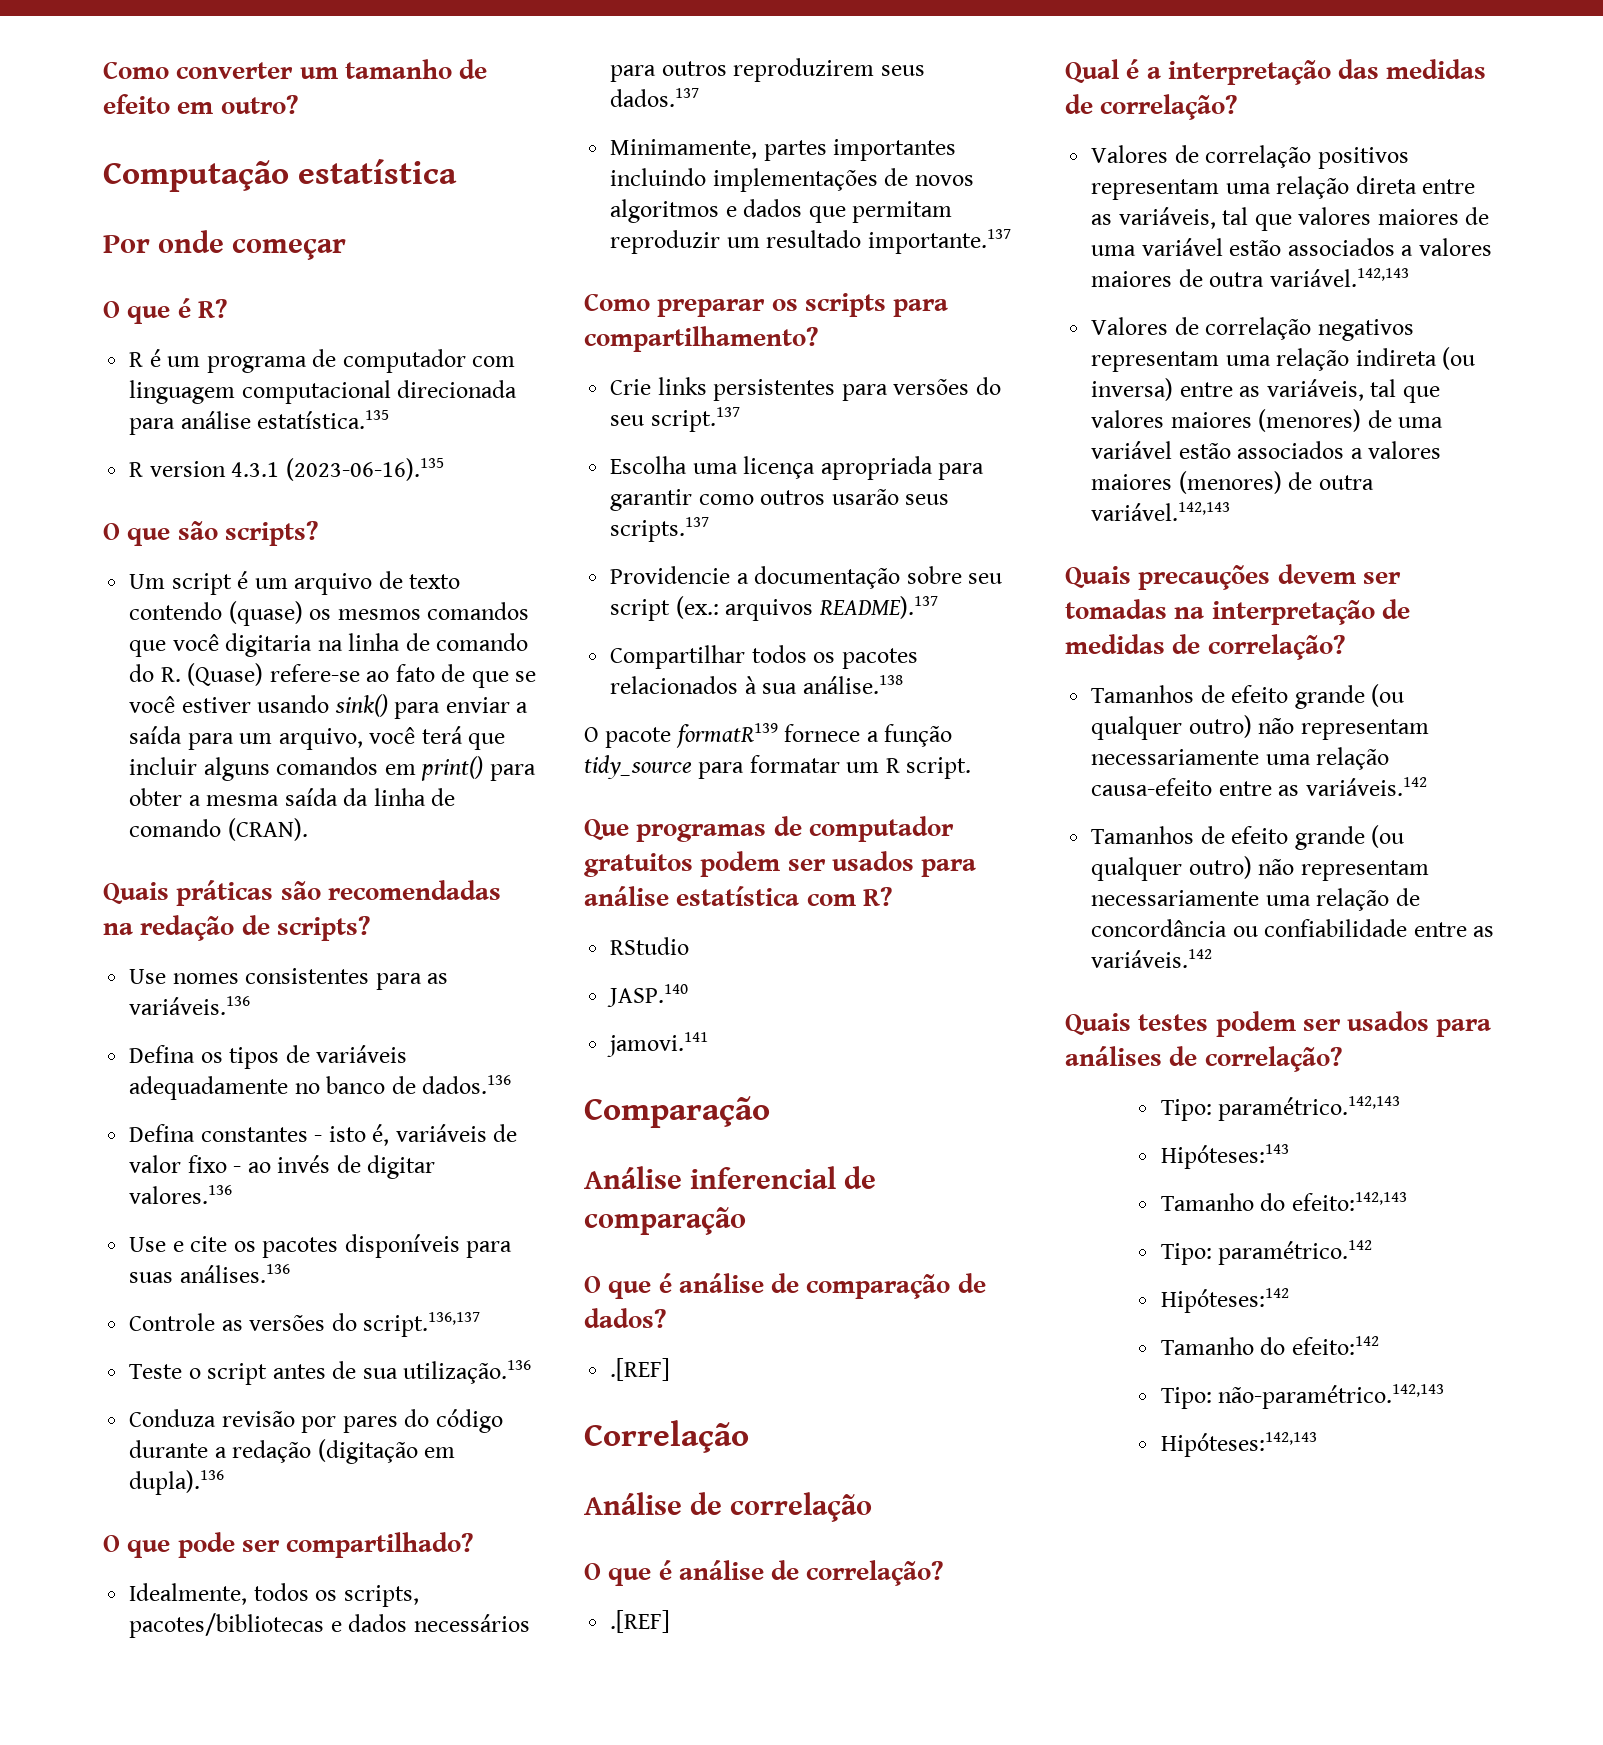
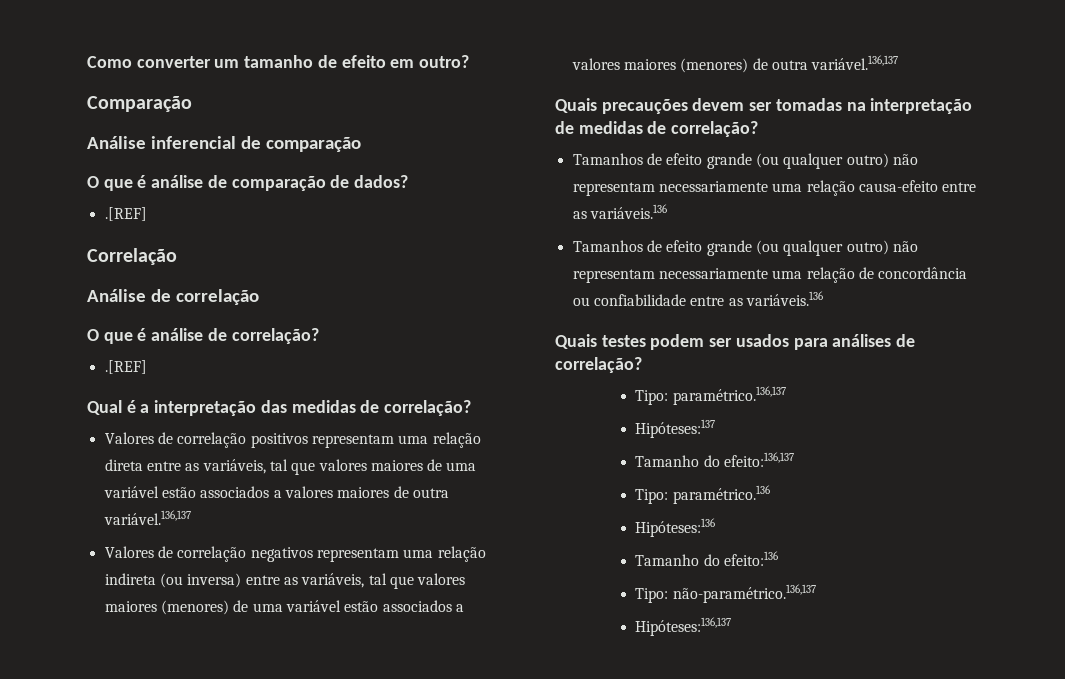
[103,159,458,192] [103,230,347,260] [103,298,227,324] [129,349,516,373] [129,380,518,404] [129,410,390,435] [129,458,444,481] [103,521,318,546] [129,571,461,595] [129,601,530,626] [129,633,529,657] [129,663,537,688] [129,694,529,719] [129,726,506,750] [129,756,536,781] [129,788,456,806] [129,818,308,841] [103,880,501,906] [103,915,370,941] [129,968,449,990] [129,996,251,1015] [129,1045,408,1069] [129,1075,512,1100] [129,1124,518,1146] [129,1155,436,1179] [129,1185,233,1204] [129,1234,513,1258] [129,1264,290,1283] [129,1312,481,1337] [129,1360,532,1385] [129,1409,503,1433] [129,1439,456,1464] [129,1470,225,1495] [103,1532,474,1558] [129,1583,419,1607] [129,1613,530,1638] [610,58,925,82] [610,88,700,107] [610,139,957,161] [610,168,974,192] [610,199,953,223] [610,229,1011,254] [584,293,949,317] [584,326,818,352] [610,377,1001,401] [610,407,740,432] [610,456,985,480] [610,489,950,511] [610,517,710,542] [610,566,1003,589] [610,596,938,621] [610,645,918,669] [610,675,903,694] [584,723,953,748] [584,755,972,779] [584,816,954,842] [584,851,977,877] [584,886,892,906] [610,937,690,955] [607,984,689,1007] [607,1032,709,1057] // Computação estatística // Por onde começar // O que é R? // R é um programa de computador com linguagem computacional direcionada para análise estatística.135 // R version 4.3.1 (2023-06-16).135 // O que são scripts? // Um script é um arquivo de texto contendo (quase) os mesmos comandos que você digitaria na linha de comando do R. (Quase) refere-se ao fato de que se você estiver usando sink() para enviar a saída para um arquivo, você terá que incluir alguns comandos em print() para obter a mesma saída da linha de comando (CRAN). // Quais práticas são recomendadas na redação de scripts? // Use nomes consistentes para as variáveis.136 // Defina os tipos de variáveis adequadamente no banco de dados.136 // Defina constantes - isto é, variáveis de valor fixo - ao invés de digitar valores.136 // Use e cite os pacotes disponíveis para suas análises.136 // Controle as versões do script.136,137 // Teste o script antes de sua utilização.136 // Conduza revisão por pares do código durante a redação (digitação em dupla).136 // O que pode ser compartilhado? // Idealmente, todos os scripts, pacotes/bibliotecas e dados necessários para outros reproduzirem seus dados.137 // Minimamente, partes importantes incluindo implementações de novos algoritmos e dados que permitam reproduzir um resultado importante.137 // Como preparar os scripts para compartilhamento? // Crie links persistentes para versões do seu script.137 // Escolha uma licença apropriada para garantir como outros usarão seus scripts.137 // Providencie a documentação sobre seu script (ex.: arquivos README).137 // Compartilhar todos os pacotes relacionados à sua análise.138 // O pacote formatR139 fornece a função tidy_source para formatar um R script. // Que programas de computador gratuitos podem ser usados para análise estatística com R? // RStudio // JASP.140 // jamovi.141 -> (470, 61) none
[1269,268,1409,287] variável.142,143 -> [103,510,191,525] variável.136,137
[1091,502,1231,521] variável.142,143 -> [811,55,899,70] variável.136,137
[1305,777,1427,796] variáveis.142 -> [589,204,667,219] variáveis.136
[1091,949,1213,968] variáveis.142 -> [745,291,823,306] variáveis.136
[1218,1096,1401,1121] [1160,1144,1289,1169] [1160,1192,1407,1211] [1160,1240,1373,1265] [1160,1288,1289,1313] [1160,1336,1379,1355] [1160,1384,1445,1409] [1160,1432,1317,1457] paramétrico.142,143 // Hipóteses:143 // Tamanho do efeito:142,143 // Tipo: paramétrico.142 // Hipóteses:142 // Tamanho do efeito:142 // Tipo: não-paramétrico.142,143 // Hipóteses:142,143 -> [672,386,786,405] [635,419,716,438] [635,452,795,467] [635,485,770,504] [635,518,716,537] [635,551,779,566] [635,584,816,603] [635,617,732,636] paramétrico.136,137 // Hipóteses:137 // Tamanho do efeito:136,137 // Tipo: paramétrico.136 // Hipóteses:136 // Tamanho do efeito:136 // Tipo: não-paramétrico.136,137 // Hipóteses:136,137

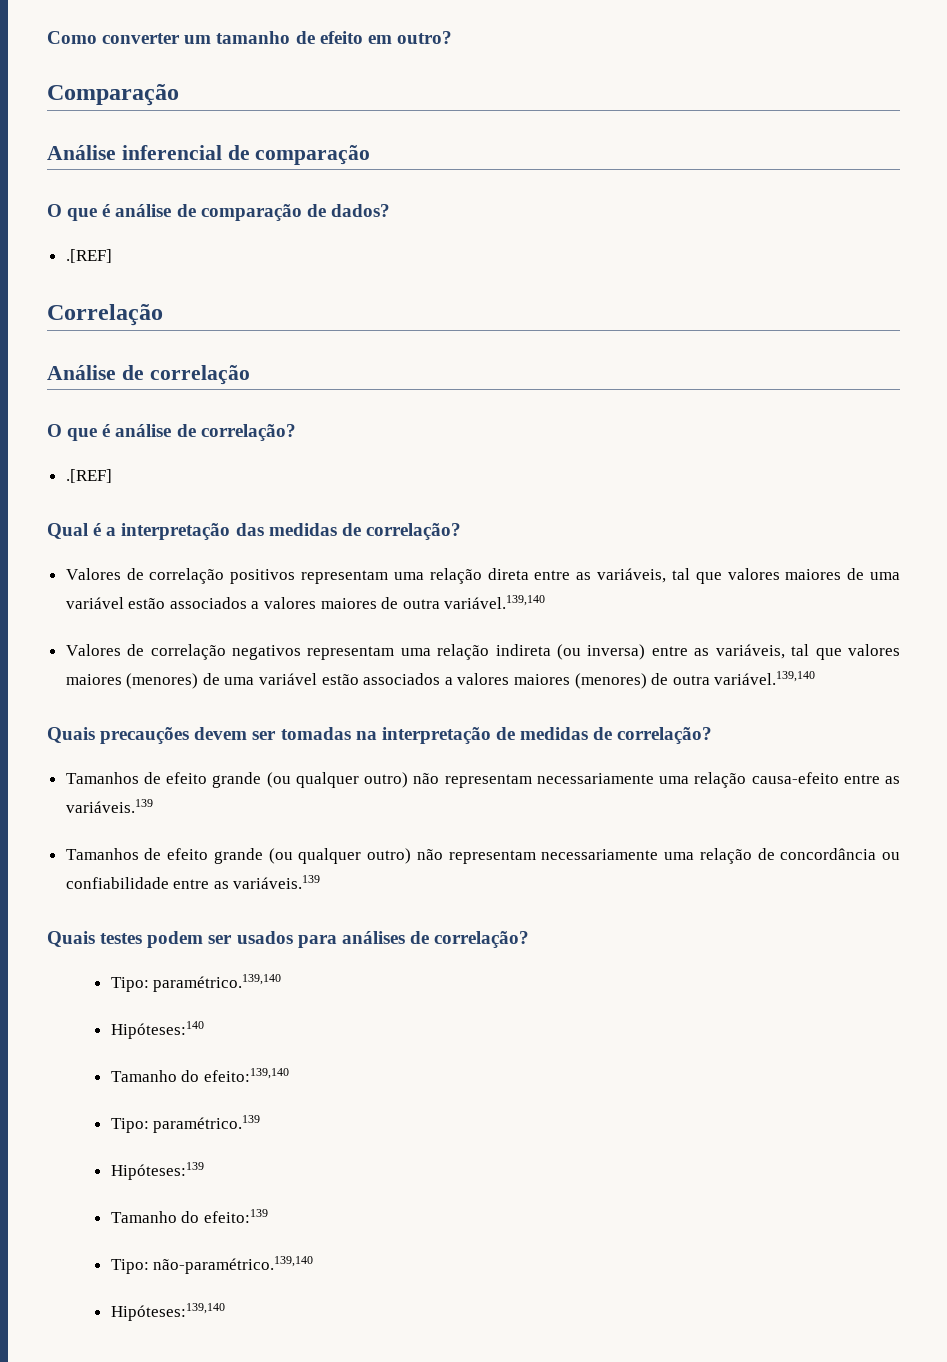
[103,510,191,525] variável.136,137 -> [444,595,546,609] variável.139,140
[811,55,899,70] variável.136,137 -> [714,671,816,685] variável.139,140
[589,204,667,219] variáveis.136 -> [65,799,153,813] variáveis.139
[745,291,823,306] variáveis.136 -> [233,875,321,889] variáveis.139
[672,386,786,405] [635,419,716,438] [635,452,795,467] [635,485,770,504] [635,518,716,537] [635,551,779,566] [635,584,816,603] [635,617,732,636] paramétrico.136,137 // Hipóteses:137 // Tamanho do efeito:136,137 // Tipo: paramétrico.136 // Hipóteses:136 // Tamanho do efeito:136 // Tipo: não-paramétrico.136,137 // Hipóteses:136,137 -> [153,974,282,992] [110,1021,204,1039] [110,1068,289,1082] [110,1115,261,1133] [110,1162,204,1180] [110,1209,268,1223] [110,1256,314,1274] [110,1303,225,1321] paramétrico.139,140 // Hipóteses:140 // Tamanho do efeito:139,140 // Tipo: paramétrico.139 // Hipóteses:139 // Tamanho do efeito:139 // Tipo: não-paramétrico.139,140 // Hipóteses:139,140

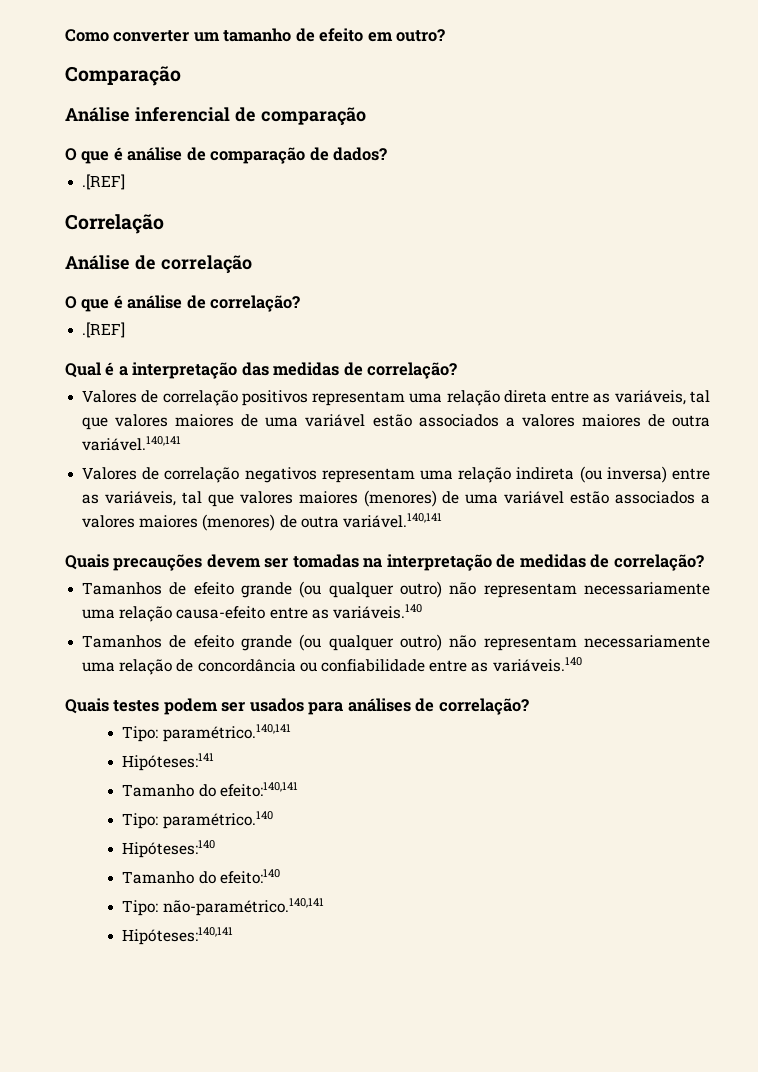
[444,595,546,609] variável.139,140 -> [82,436,182,451] variável.140,141
[714,671,816,685] variável.139,140 -> [342,513,442,528] variável.140,141
[65,799,153,813] variáveis.139 -> [332,604,422,619] variáveis.140
[233,875,321,889] variáveis.139 -> [492,657,582,672] variáveis.140
[153,974,282,992] paramétrico.139,140 -> [162,724,291,742] [122,753,215,771] [122,782,298,797] [122,811,273,829] paramétrico.140,141 // Hipóteses:141 // Tamanho do efeito:140,141 // Tipo: paramétrico.140
[203,1068,289,1082] [110,1115,261,1133] [110,1162,204,1180] [110,1209,268,1223] [110,1256,314,1274] [110,1303,225,1321] efeito:139,140 // Tipo: paramétrico.139 // Hipóteses:139 // Tamanho do efeito:139 // Tipo: não-paramétrico.139,140 // Hipóteses:139,140 -> [219,869,280,884] [122,898,324,916] [122,927,234,945] efeito:140 // Tipo: não-paramétrico.140,141 // Hipóteses:140,141

